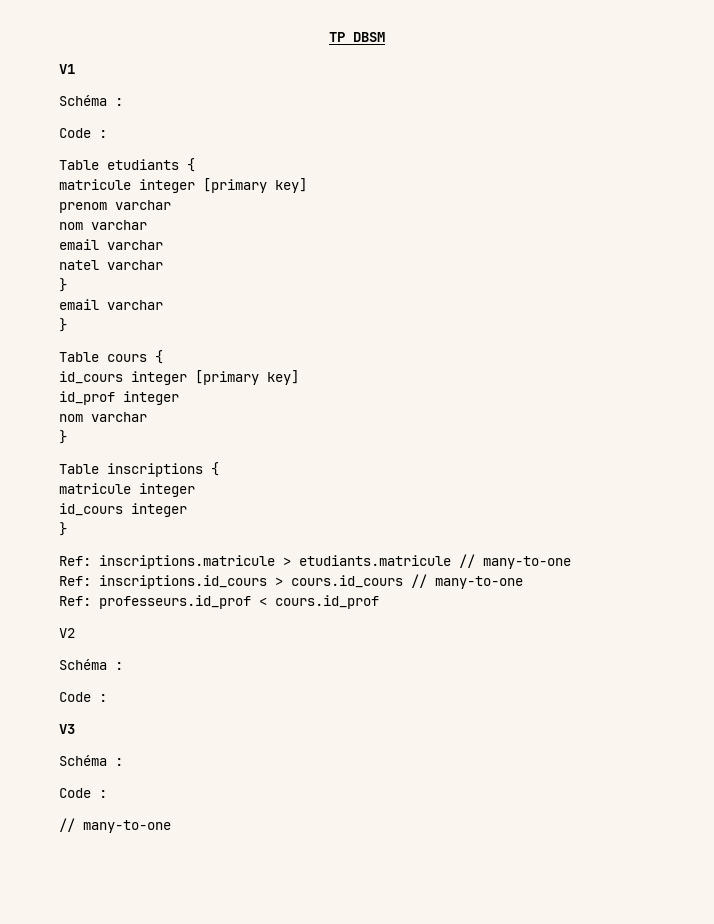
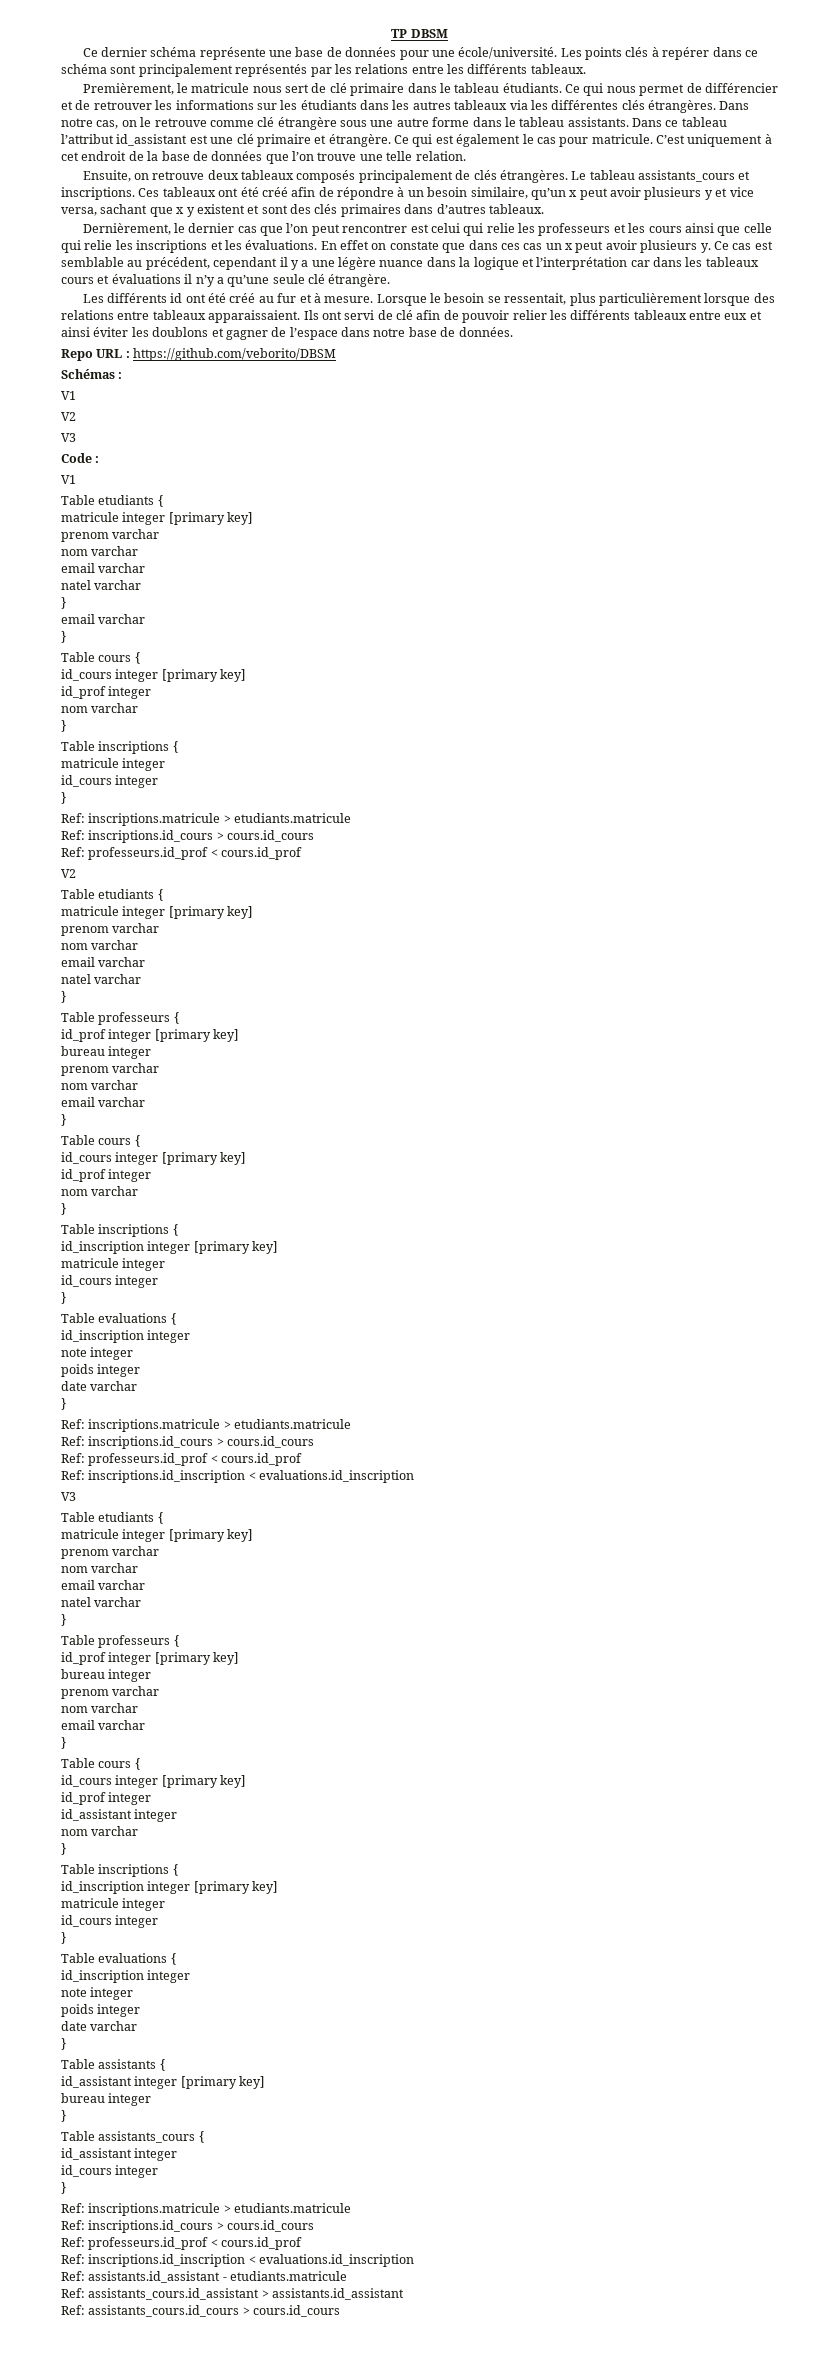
[59,64,75,74] [59,95,123,106] [59,128,107,138] // V1 // Schéma : // Code : -> [82,47,758,60] [61,64,586,77] [82,83,778,96] [61,100,750,113] [61,117,727,130] [61,134,772,147] [61,151,466,164] [82,170,751,183] [61,187,754,200] [61,204,544,217] [82,223,772,236] [61,240,773,253] [61,257,759,270] [61,274,391,287] [82,293,775,306] [61,310,762,323] [61,327,513,340] [61,348,337,361] [61,369,123,379] [61,391,76,400] [61,412,76,421] [61,433,76,442] [61,453,100,463] [61,475,76,484] // Ce dernier schéma représente une base de données pour une école/université. Les points clés à repérer dans ce schéma sont principalement représentés par les relations entre les différents tableaux. // Premièrement, le matricule nous sert de clé primaire dans le tableau étudiants. Ce qui nous permet de différencier et de retrouver les informations sur les étudiants dans les autres tableaux via les différentes clés étrangères. Dans notre cas, on le retrouve comme clé étrangère sous une autre forme dans le tableau assistants. Dans ce tableau l’attribut id_assistant est une clé primaire et étrangère. Ce qui est également le cas pour matricule. C’est uniquement à cet endroit de la base de données que l’on trouve une telle relation. // Ensuite, on retrouve deux tableaux composés principalement de clés étrangères. Le tableau assistants_cours et inscriptions. Ces tableaux ont été créé afin de répondre à un besoin similaire, qu’un x peut avoir plusieurs y et vice versa, sachant que x y existent et sont des clés primaires dans d’autres tableaux. // Dernièrement, le dernier cas que l’on peut rencontrer est celui qui relie les professeurs et les cours ainsi que celle qui relie les inscriptions et les évaluations. En effet on constate que dans ces cas un x peut avoir plusieurs y. Ce cas est semblable au précédent, cependant il y a une légère nuance dans la logique et l’interprétation car dans les tableaux cours et évaluations il n’y a qu’une seule clé étrangère. // Les différents id ont été créé au fur et à mesure. Lorsque le besoin se ressentait, plus particulièrement lorsque des relations entre tableaux apparaissaient. Ils ont servi de clé afin de pouvoir relier les différents tableaux entre eux et ainsi éviter les doublons et gagner de l’espace dans notre base de données. // Repo URL : https://github.com/veborito/DBSM // Schémas : // V1 // V2 // V3 // Code : // V1
[459,554,571,569] [59,574,523,589] // many-to-one // Ref: inscriptions.id_cours > cours.id_cours // many-to-one -> [61,830,315,843] // Ref: inscriptions.id_cours > cours.id_cours
[59,659,123,670] [59,692,107,702] [59,724,75,734] [59,755,123,766] [59,788,107,798] [59,818,171,833] Schéma : // Code : // V3 // Schéma : // Code : // // many-to-one -> [61,889,163,901] [61,906,254,919] [61,923,160,936] [61,940,139,950] [61,957,146,967] [61,974,142,984] [61,991,66,1003] [61,1012,179,1025] [61,1029,240,1042] [61,1046,152,1059] [61,1063,160,1076] [61,1080,139,1090] [61,1097,146,1107] [61,1114,66,1126] [61,1135,140,1147] [61,1152,247,1165] [61,1169,152,1182] [61,1186,139,1196] [61,1203,66,1215] [61,1224,178,1237] [61,1241,279,1254] [61,1258,166,1271] [61,1275,159,1288] [61,1292,66,1304] [61,1313,176,1325] [61,1330,191,1343] [61,1347,134,1360] [61,1364,141,1377] [61,1381,138,1391] [61,1398,66,1410] [61,1419,352,1432] [61,1436,315,1449] [61,1453,303,1466] [61,1470,415,1483] [61,1492,76,1501] [61,1512,163,1524] [61,1529,254,1542] [61,1546,160,1559] [61,1563,139,1573] [61,1580,146,1590] [61,1597,142,1607] [61,1614,66,1626] [61,1635,179,1648] [61,1652,240,1665] [61,1669,152,1682] [61,1686,160,1699] [61,1703,139,1713] [61,1720,146,1730] [61,1737,66,1749] [61,1758,140,1770] [61,1775,247,1788] [61,1792,152,1805] [61,1809,178,1822] [61,1826,139,1836] [61,1843,66,1855] [61,1864,178,1877] [61,1881,279,1894] [61,1898,166,1911] [61,1915,159,1928] [61,1932,66,1944] [61,1953,176,1965] [61,1970,191,1983] [61,1987,134,2000] [61,2004,141,2017] [61,2021,138,2031] [61,2038,66,2050] [61,2059,165,2071] [61,2076,266,2089] [61,2093,152,2106] [61,2110,66,2122] [61,2131,204,2143] [61,2148,178,2161] [61,2165,159,2178] [61,2182,66,2194] [61,2203,352,2216] [61,2220,315,2233] [61,2237,303,2250] [61,2254,415,2267] [61,2271,348,2283] [61,2288,405,2300] [61,2305,341,2317] Table etudiants { // matricule integer [primary key] // prenom varchar // nom varchar // email varchar // natel varchar // } // Table professeurs { // id_prof integer [primary key] // bureau integer // prenom varchar // nom varchar // email varchar // } // Table cours { // id_cours integer [primary key] // id_prof integer // nom varchar // } // Table inscriptions { // id_inscription integer [primary key] // matricule integer // id_cours integer // } // Table evaluations { // id_inscription integer // note integer // poids integer // date varchar // } // Ref: inscriptions.matricule > etudiants.matricule // Ref: inscriptions.id_cours > cours.id_cours // Ref: professeurs.id_prof < cours.id_prof // Ref: inscriptions.id_inscription < evaluations.id_inscription // V3 // Table etudiants { // matricule integer [primary key] // prenom varchar // nom varchar // email varchar // natel varchar // } // Table professeurs { // id_prof integer [primary key] // bureau integer // prenom varchar // nom varchar // email varchar // } // Table cours { // id_cours integer [primary key] // id_prof integer // id_assistant integer // nom varchar // } // Table inscriptions { // id_inscription integer [primary key] // matricule integer // id_cours integer // } // Table evaluations { // id_inscription integer // note integer // poids integer // date varchar // } // Table assistants { // id_assistant integer [primary key] // bureau integer // } // Table assistants_cours { // id_assistant integer // id_cours integer // } // Ref: inscriptions.matricule > etudiants.matricule // Ref: inscriptions.id_cours > cours.id_cours // Ref: professeurs.id_prof < cours.id_prof // Ref: inscriptions.id_inscription < evaluations.id_inscription // Ref: assistants.id_assistant - etudiants.matricule // Ref: assistants_cours.id_assistant > assistants.id_assistant // Ref: assistants_cours.id_cours > cours.id_cours

